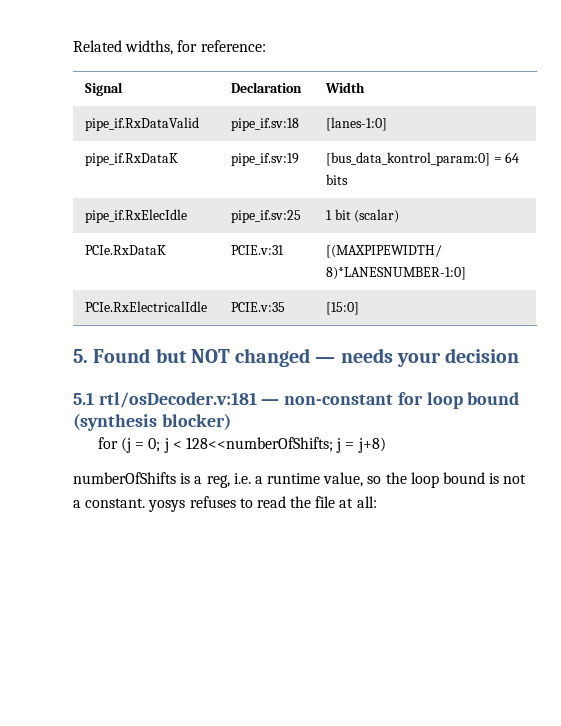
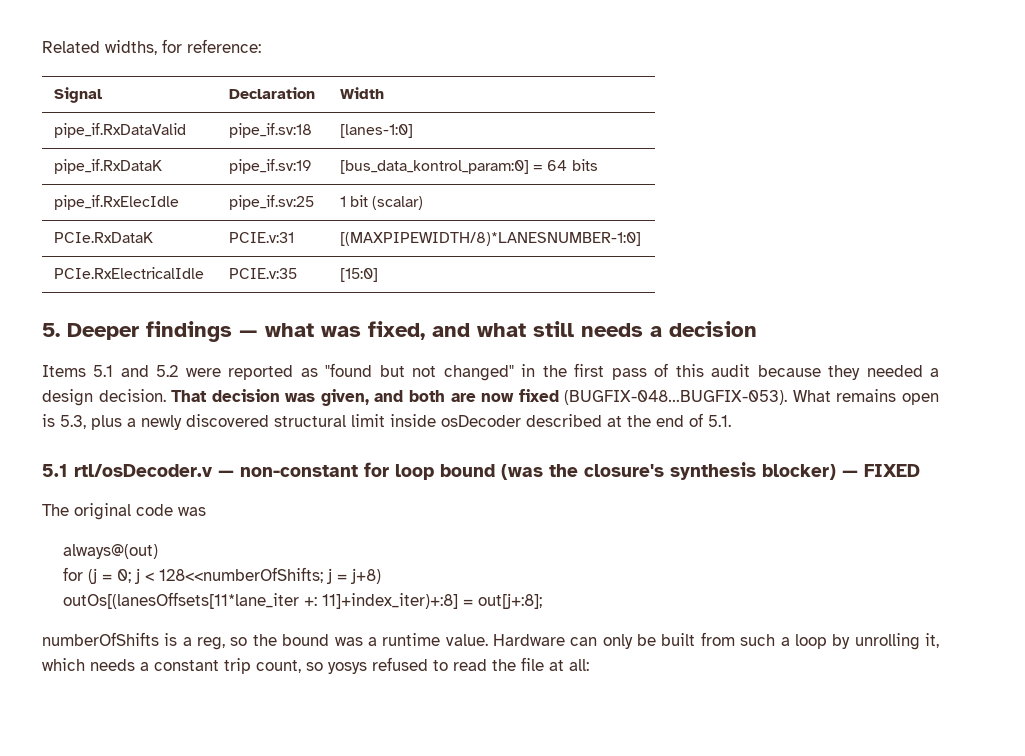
[93,348,520,367] [73,392,257,408] Found but NOT changed — needs your decision // 5.1 rtl/osDecoder.v:181 -> [67,321,757,342] [42,363,940,381] [42,389,939,406] [42,413,731,430] [42,464,212,477] Deeper findings — what was fixed, and what still needs a decision // Items 5.1 and 5.2 were reported as "found but not changed" in the first pass of this audit because they needed a design decision. That decision was given, and both are now fixed (BUGFIX-048…BUGFIX-053). What remains open is 5.3, plus a newly discovered structural limit inside osDecoder described at the end of 5.1. // 5.1 rtl/osDecoder.v
[73,413,231,431] (synthesis blocker) -> [501,462,920,480] [42,503,206,520] [62,544,158,559] (was the closure's synthesis blocker) — FIXED // The original code was // always@(out)
(386, 445) none -> [62,592,542,609] // outOs[(lanesOffsets[11*lane_iter +: 11]+index_iter)+:8] = out[j+:8];
[233,472,527,488] [73,496,236,512] i.e. a runtime value, so the loop bound is not a constant. yosys refuses -> [230,632,940,650] [42,657,428,674] so the bound was a runtime value. Hardware can only be built from such a loop by unrolling it, which needs a constant trip count, so yosys refused

